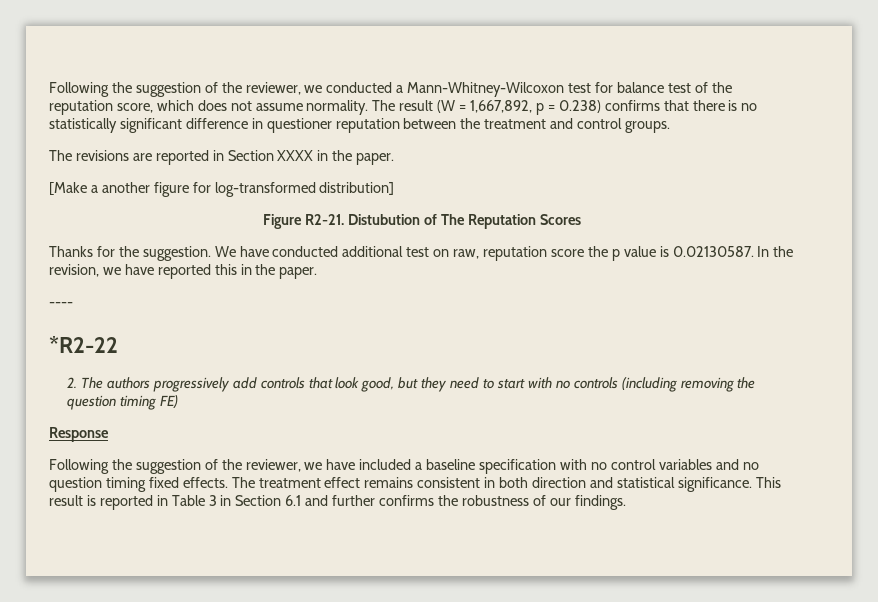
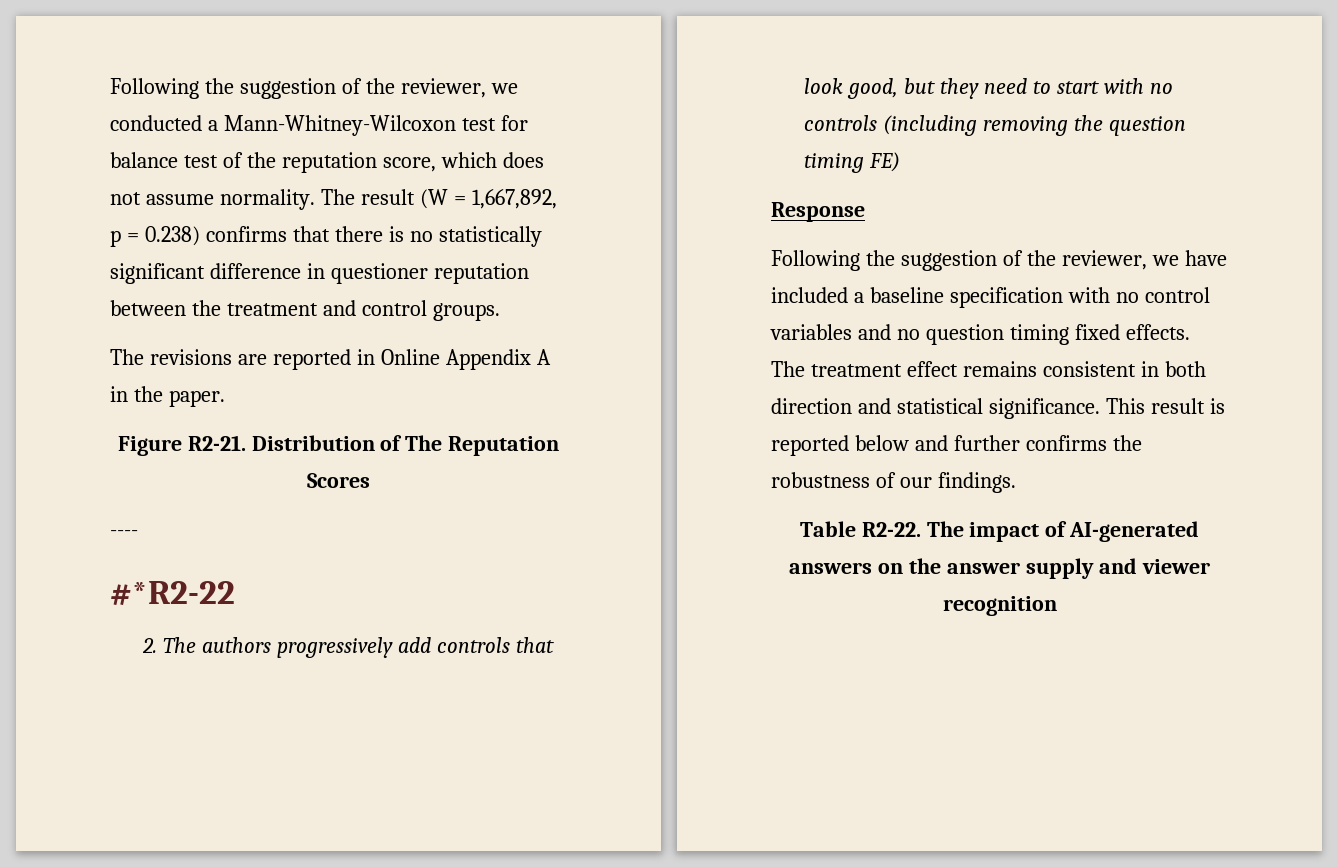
[227,150,395,165] [49,182,395,197] Section XXXX in the paper. // [Make a another figure for log-transformed distribution] -> [380,349,551,370] [110,386,225,407] Online Appendix A in the paper.
[348,214,421,225] Distubution -> [251,435,375,451] Distribution
[49,246,794,261] [49,264,318,279] // Thanks for the suggestion. We have conducted additional test on raw, reputation score the p value is 0.02130587. In the revision, we have reported this in the paper. -> (370, 480) none
[49,336,118,353] *R2-22 -> [110,581,235,606] #*R2-22
[156,495,302,506] in Table 3 in Section 6.1 -> [854,435,909,451] below
(626, 502) none -> [799,521,1200,542] [789,558,1210,579] [942,596,1057,616] // Table R2-22. The impact of AI-generated answers on the answer supply and viewer recognition

